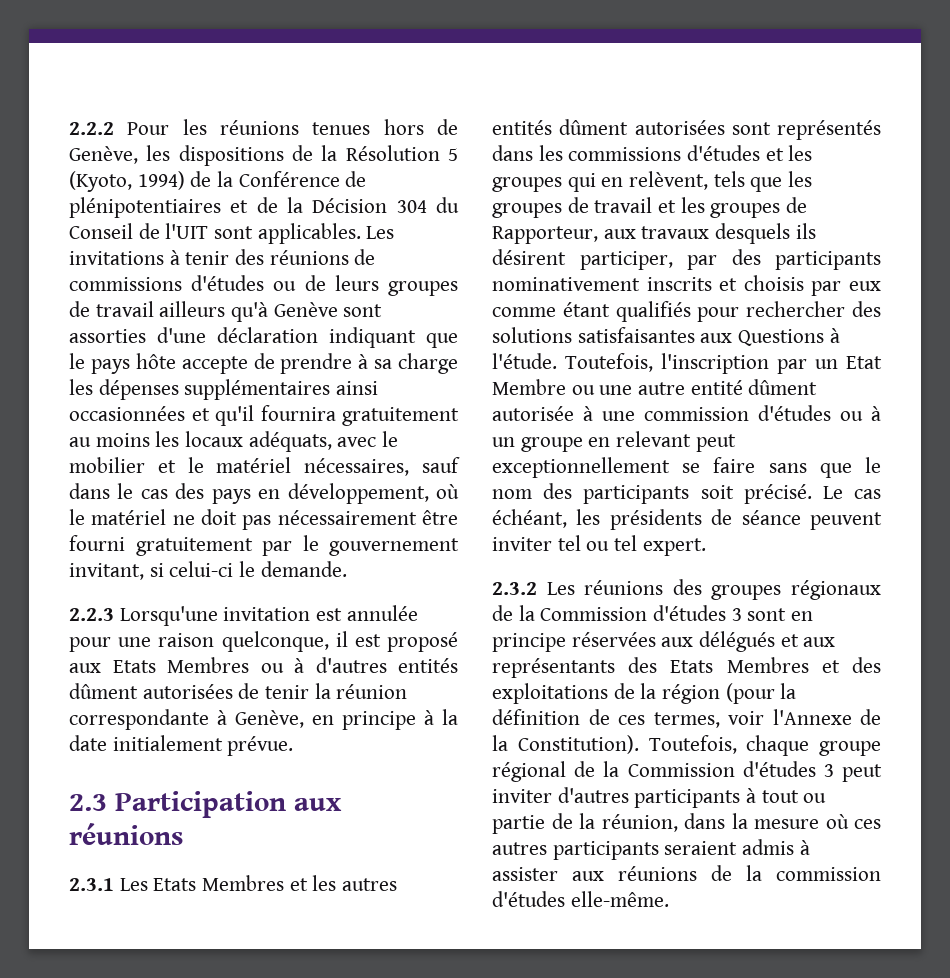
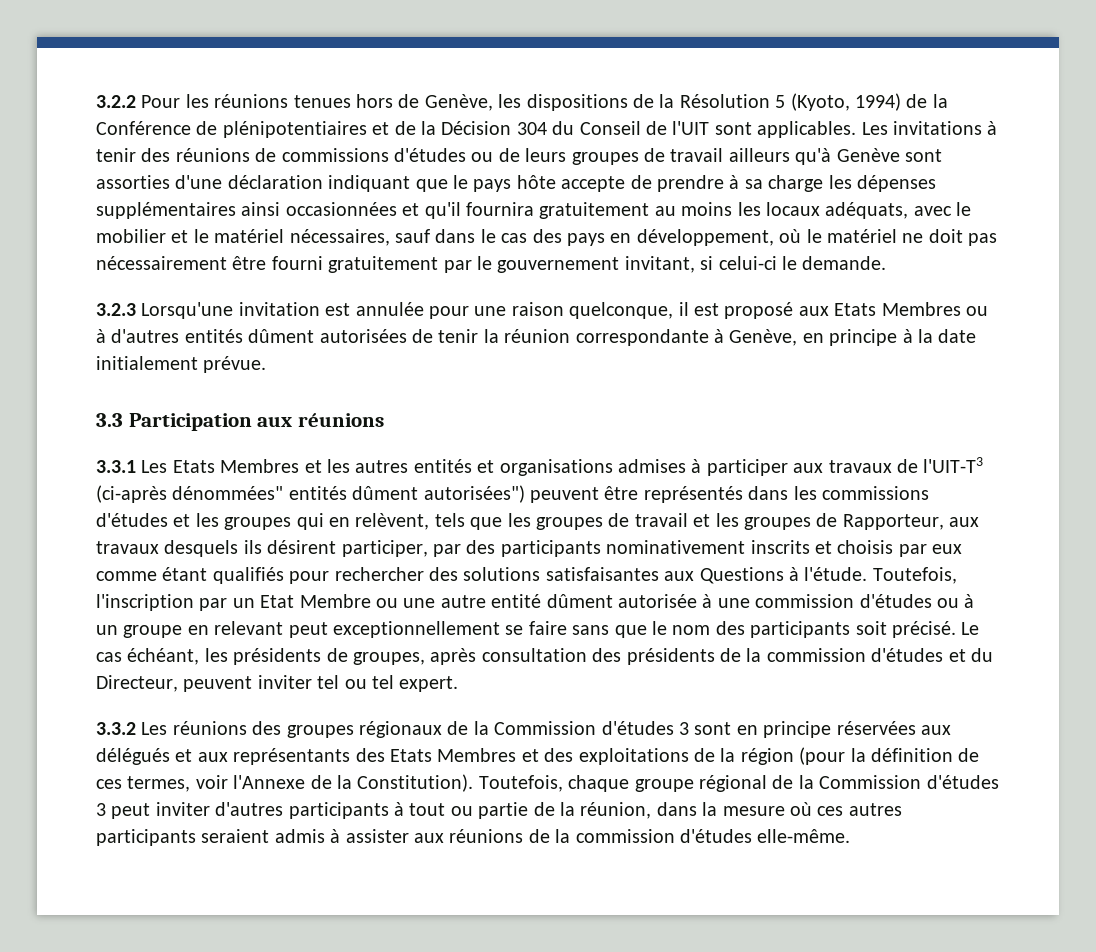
[69,122,114,135] 2.2.2 -> [96,95,136,108] 3.2.2
[69,608,114,621] 2.2.3 -> [96,303,136,316] 3.2.3
[69,794,107,811] 2.3 -> [96,413,123,427] 3.3
[69,878,114,891] 2.3.1 -> [96,460,136,473] 3.3.1
[559,119,771,135] dûment autorisées sont -> [477,457,984,476] [96,485,639,503] et organisations admises à participer aux travaux de l'UIT-T3 (ci-après dénommées" entités dûment autorisées") peuvent être
[741,510,801,525] séance -> [353,648,993,665] [96,675,178,692] groupes, après consultation des présidents de la commission d'études et du Directeur,
[492,582,537,595] 2.3.2 -> [96,722,136,735] 3.3.2

